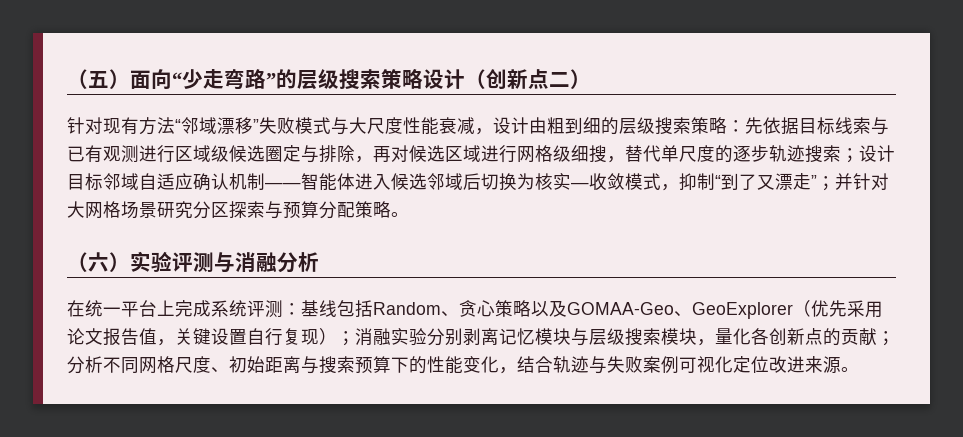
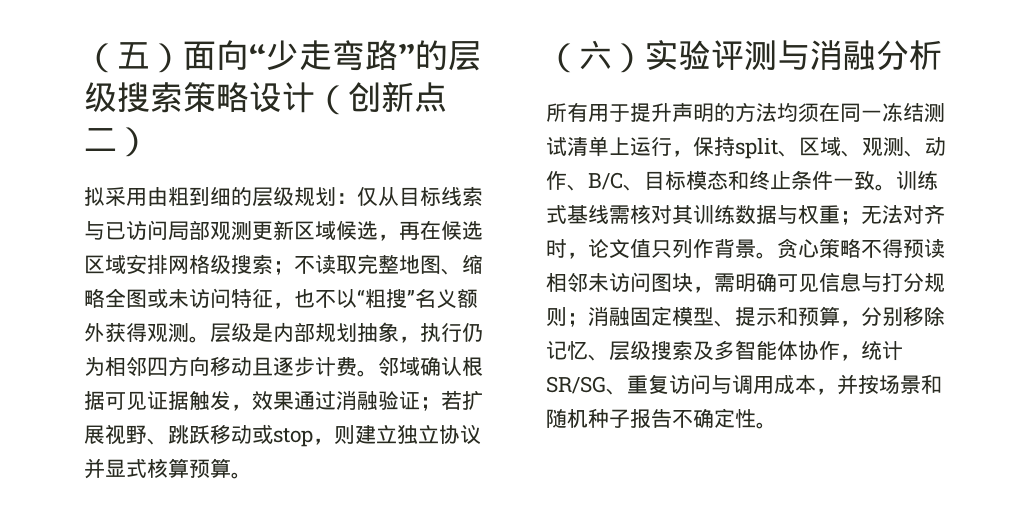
[67,117,889,135] [67,145,895,163] [67,173,889,191] [67,201,391,219] 针对现有方法“邻域漂移”失败模式与大尺度性能衰减，设计由粗到细的层级搜索策略：先依据目标线索与已有观测进行区域级候选圈定与排除，再对候选区域进行网格级细搜，替代单尺度的逐步轨迹搜索；设计目标邻域自适应确认机制——智能体进入候选邻域后切换为核实—收敛模式，抑制“到了又漂走”；并针对大网格场景研究分区探索与预算分配策略 -> [84,186,483,207] [84,220,483,241] [84,254,483,275] [84,288,478,309] [84,322,483,343] [84,356,483,377] [84,390,483,411] [84,424,481,447] [84,458,231,479] 拟采用由粗到细的层级规划：仅从目标线索与已访问局部观测更新区域候选，再在候选区域安排网格级搜索；不读取完整地图、缩略全图或未访问特征，也不以“粗搜”名义额外获得观测。层级是内部规划抽象，执行仍为相邻四方向移动且逐步计费。邻域确认根据可见证据触发，效果通过消融验证；若扩展视野、跳跃移动或stop，则建立独立协议并显式核算预算
[67,300,883,319] [67,328,895,346] [67,356,841,374] 在统一平台上完成系统评测：基线包括Random、贪心策略以及GOMAA-Geo、GeoExplorer（优先采用论文报告值，关键设置自行复现）；消融实验分别剥离记忆模块与层级搜索模块，量化各创新点的贡献；分析不同网格尺度、初始距离与搜索预算下的性能变化，结合轨迹与失败案例可视化定位改进来源 -> [546,102,945,123] [546,136,946,159] [546,170,938,191] [546,204,945,225] [546,238,945,259] [546,272,945,293] [546,306,945,327] [546,340,903,361] [546,374,942,395] [546,408,756,429] 所有用于提升声明的方法均须在同一冻结测试清单上运行，保持split、区域、观测、动作、B/C、目标模态和终止条件一致。训练式基线需核对其训练数据与权重；无法对齐时，论文值只列作背景。贪心策略不得预读相邻未访问图块，需明确可见信息与打分规则；消融固定模型、提示和预算，分别移除记忆、层级搜索及多智能体协作，统计SR/SG、重复访问与调用成本，并按场景和随机种子报告不确定性

